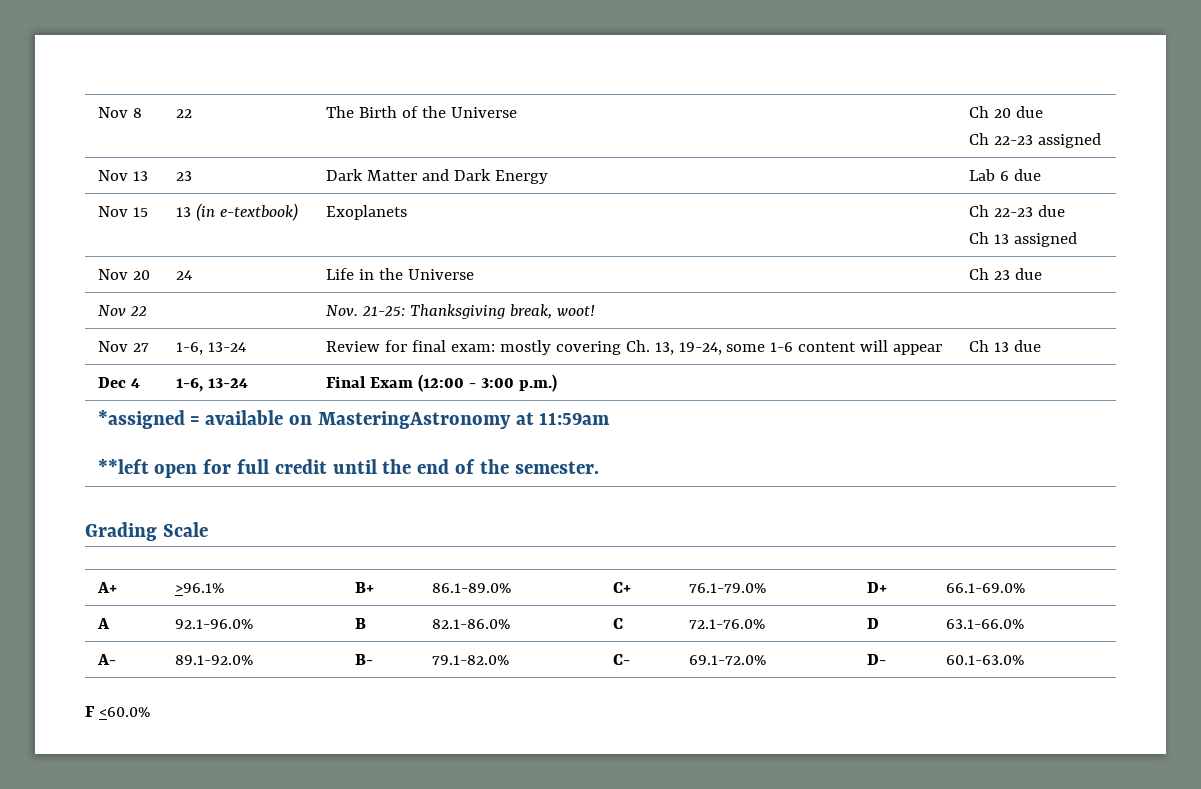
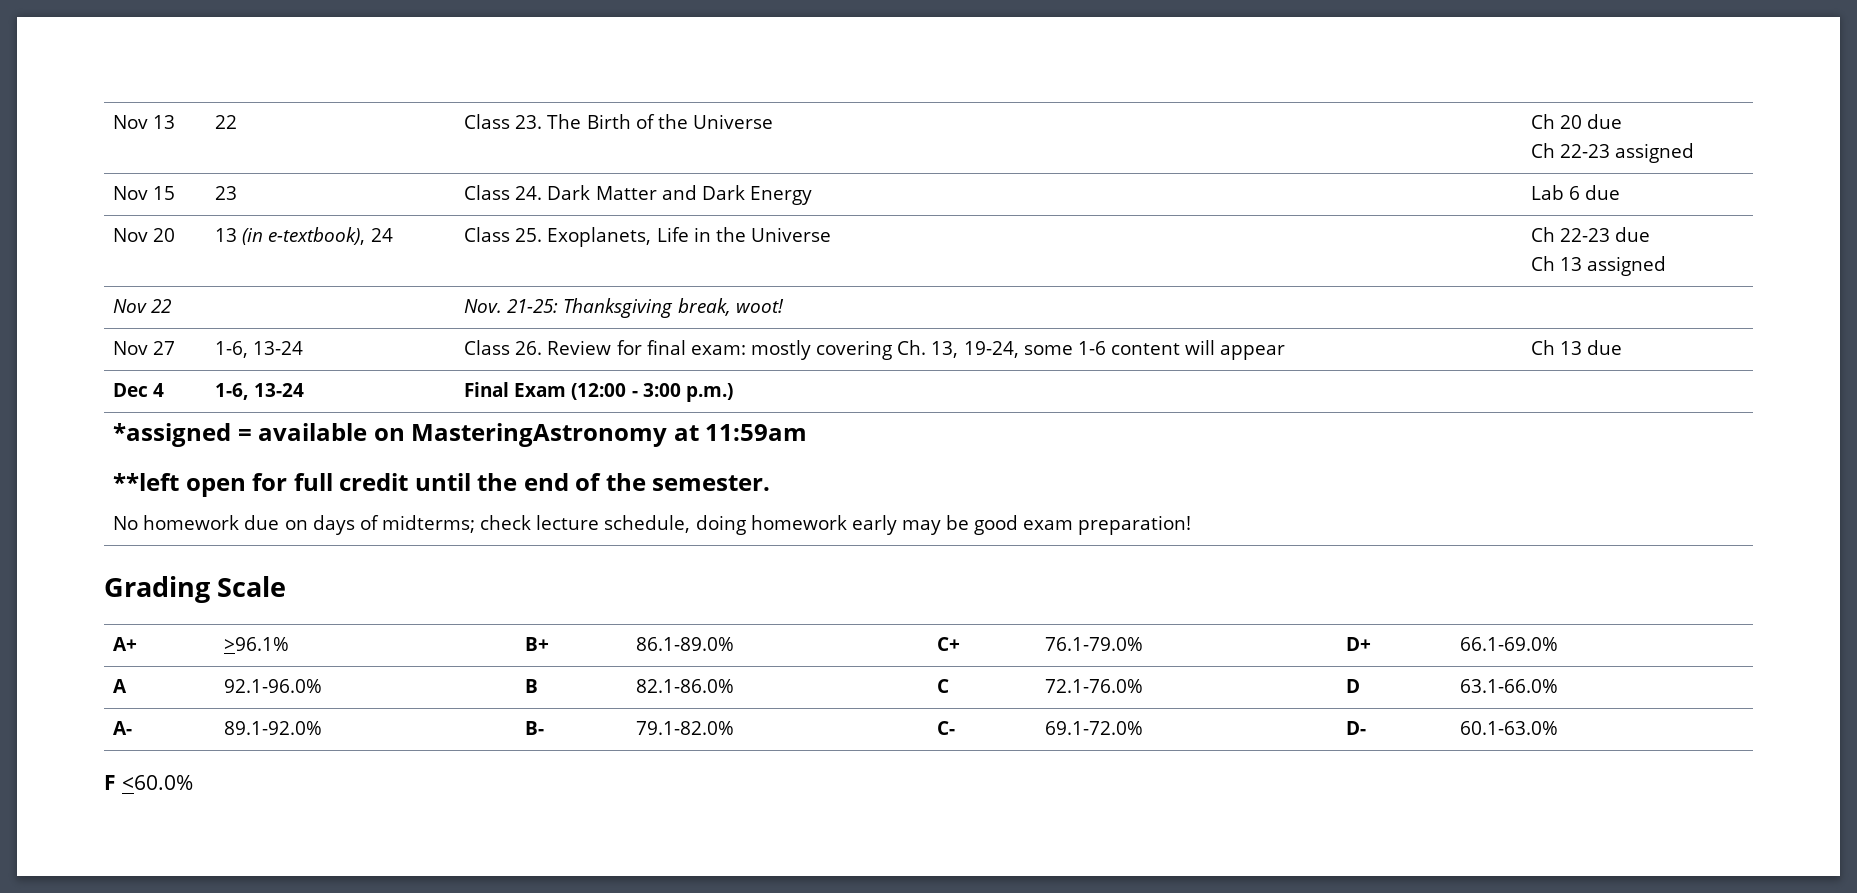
[97,107,142,118] [175,109,192,118] Nov 8 | 22 | -> [113,115,176,129] [215,115,238,129] [464,114,543,129] Nov 13 | 22 | Class 23.
[132,171,148,181] 13 -> [153,186,176,200] 15
(192, 176) none -> [464,185,543,200] Class 24.
[132,207,148,217] 15 -> [153,228,176,242] 20
[219,203,298,221] [325,205,407,220] e-textbook) | Exoplanets -> [268,227,393,245] [464,227,831,247] e-textbook), 24 | Class 25. Exoplanets, Life in the Universe
[97,269,150,280] [175,270,192,280] [325,268,474,280] [968,268,1042,280] // Nov 20 | 24 | Life in the Universe | Ch 23 due -> (1667, 266) none
(246, 347) none -> [464,340,543,355] Class 26.
(599, 467) none -> [113,515,1192,535] // No homework due on days of midterms; check lecture schedule, doing homework early may be good exam preparation!

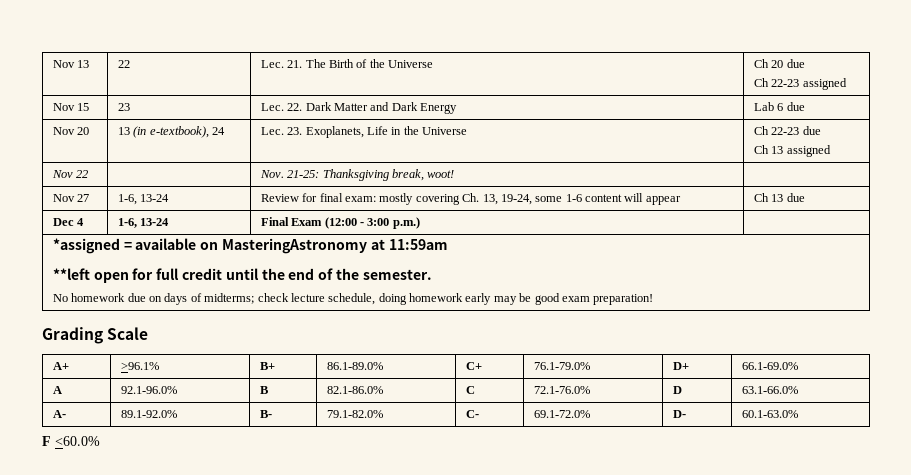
[464,114,543,129] Class 23. -> [260,60,303,68] Lec. 21.
[464,185,543,200] Class 24. -> [260,103,303,111] Lec. 22.
[464,227,543,242] Class 25. -> [260,127,303,135] Lec. 23.
[464,340,543,355] Class 26. -> (170, 198) none

